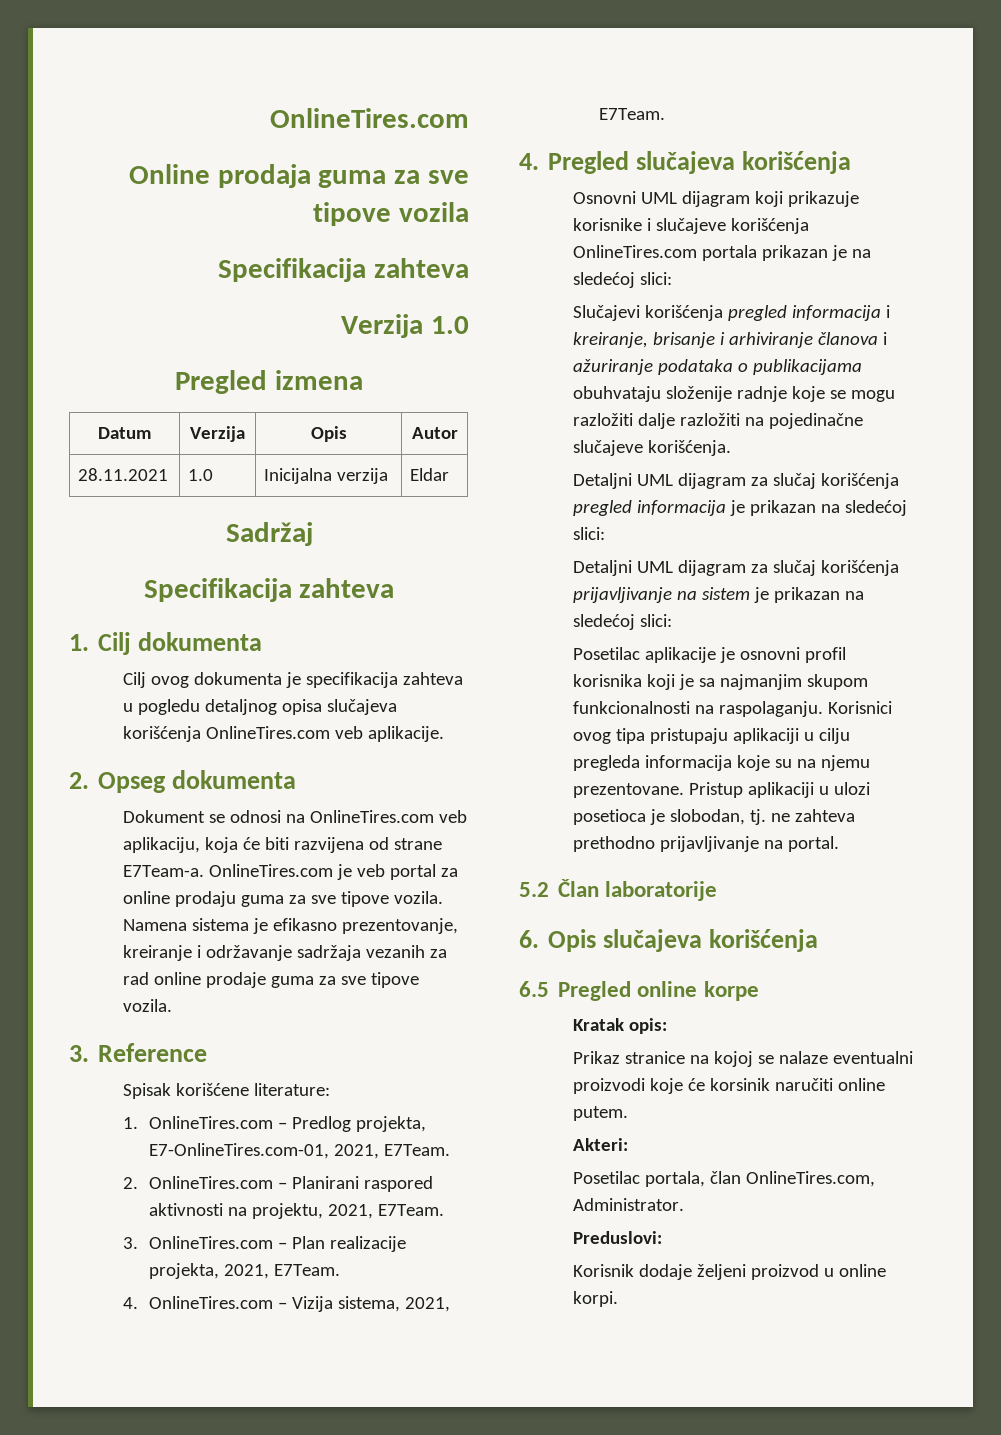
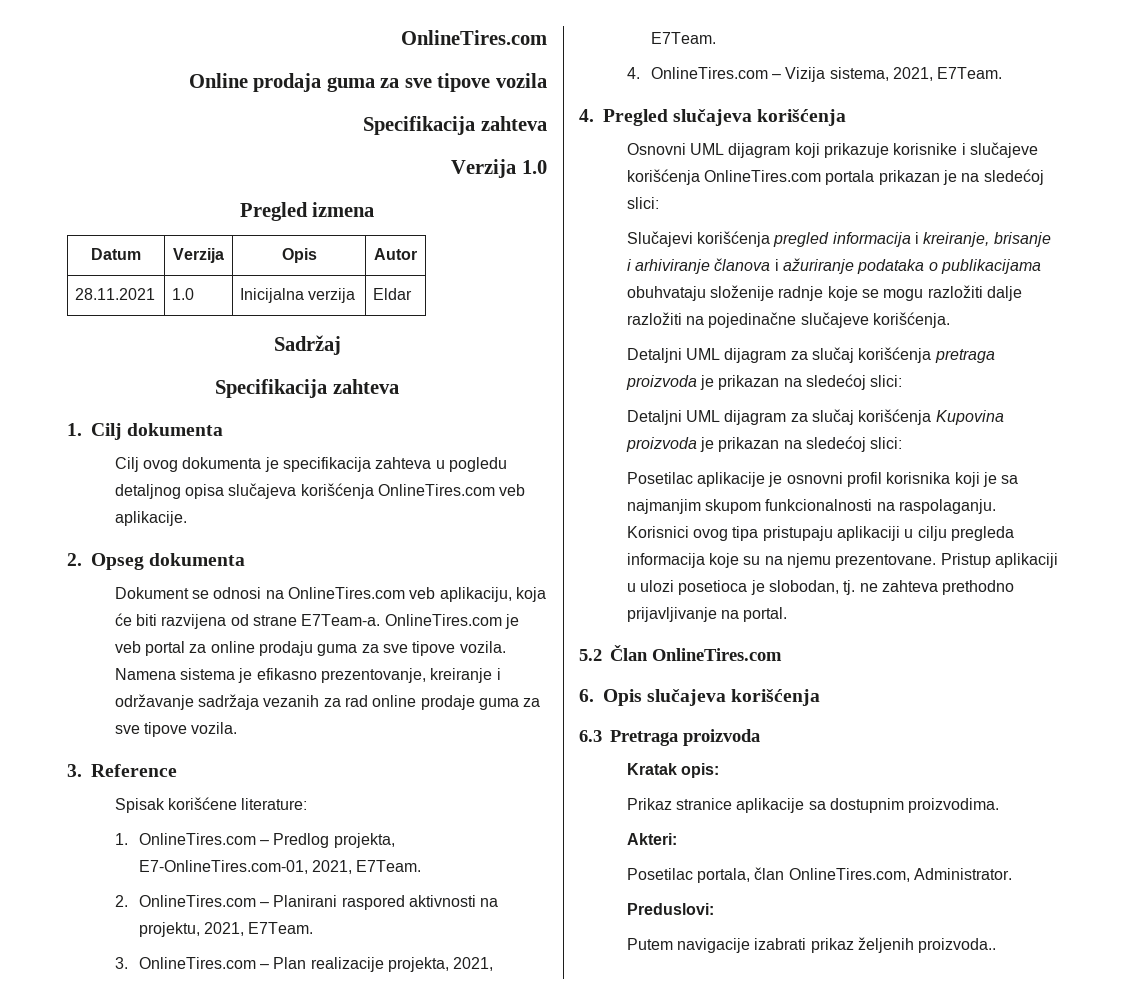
[572,500,726,516] pregled informacija -> [934,349,995,363] [625,375,697,390] pretraga proizvoda
[572,587,750,603] prijavljivanje na sistem -> [935,410,1004,425] [625,437,697,452] Kupovina proizvoda
[605,881,718,901] laboratorije -> [652,648,782,661] OnlineTires.com
[519,981,759,1001] 6.5 Pregled online korpe -> [579,729,760,746] 6.3 Pretraga proizvoda
[689,1051,913,1067] [572,1078,885,1094] [572,1106,628,1121] na kojoj se nalaze eventualni proizvodi koje će korsinik naručiti online putem. -> [736,798,1000,813] aplikacije sa dostupnim proizvodima.
[572,1264,886,1280] [572,1291,618,1307] Korisnik dodaje željeni proizvod u online korpi. -> [626,937,997,953] Putem navigacije izabrati prikaz željenih proizvoda..

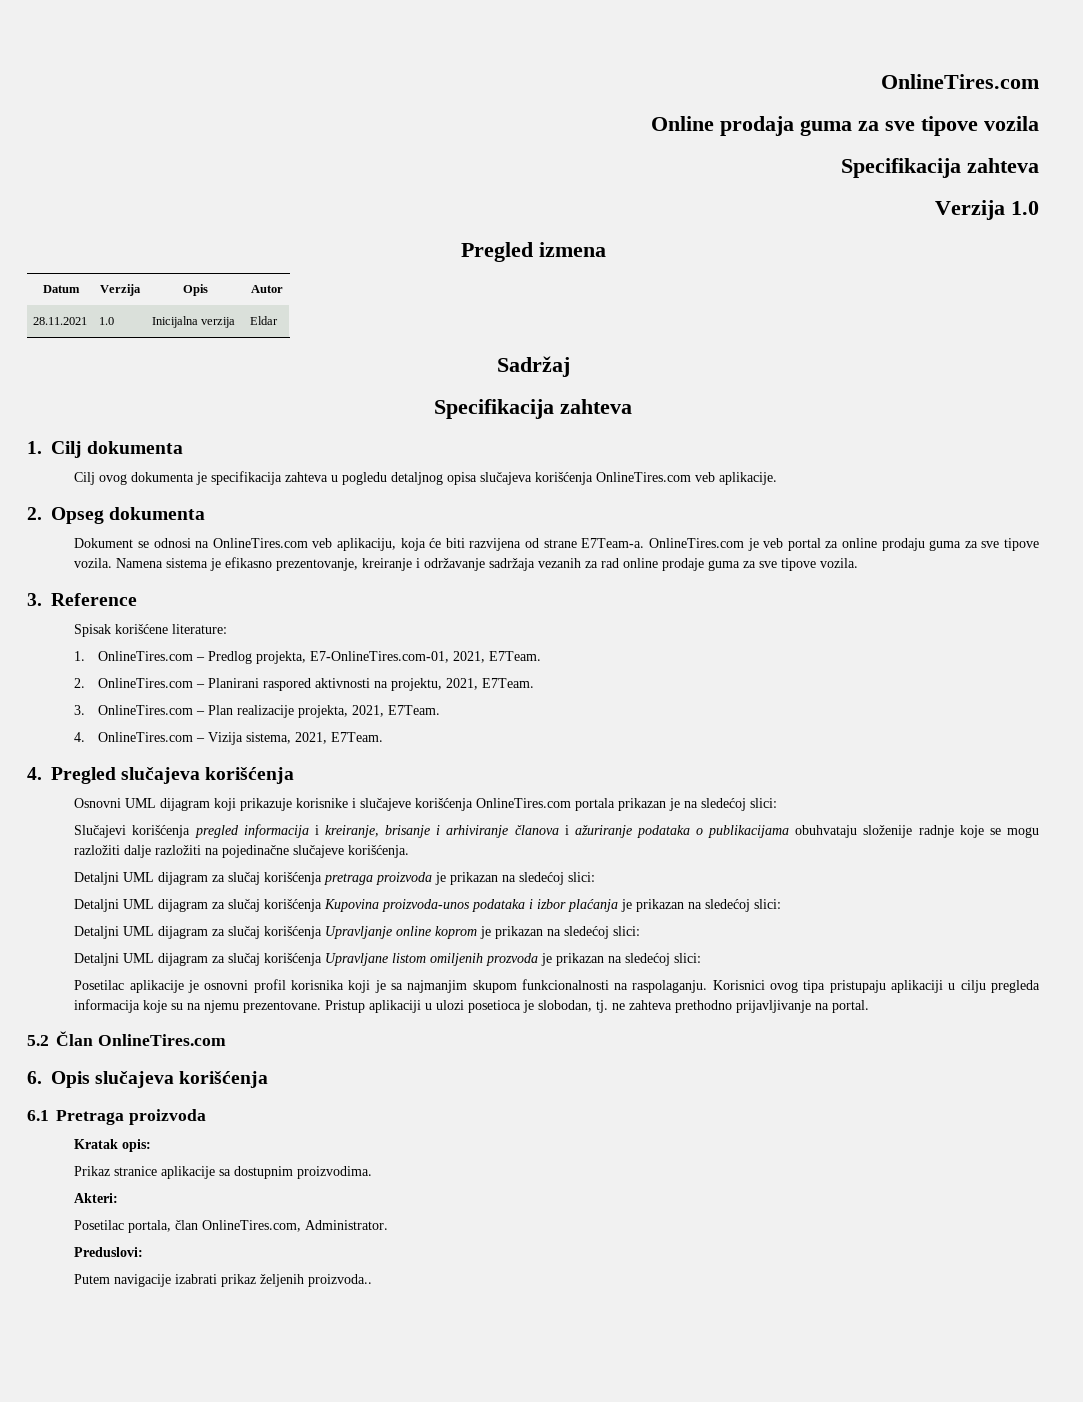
[625,437,697,452] proizvoda -> [382,899,782,912] [74,926,641,939] [74,953,539,966] proizvoda-unos podataka i izbor plaćanja je prikazan na sledećoj slici: // Detaljni UML dijagram za slučaj korišćenja Upravljanje online koprom je prikazan na sledećoj slici: // Detaljni UML dijagram za slučaj korišćenja Upravljane listom omiljenih prozvoda
[579,730,602,742] 6.3 -> [27,1110,49,1121] 6.1

